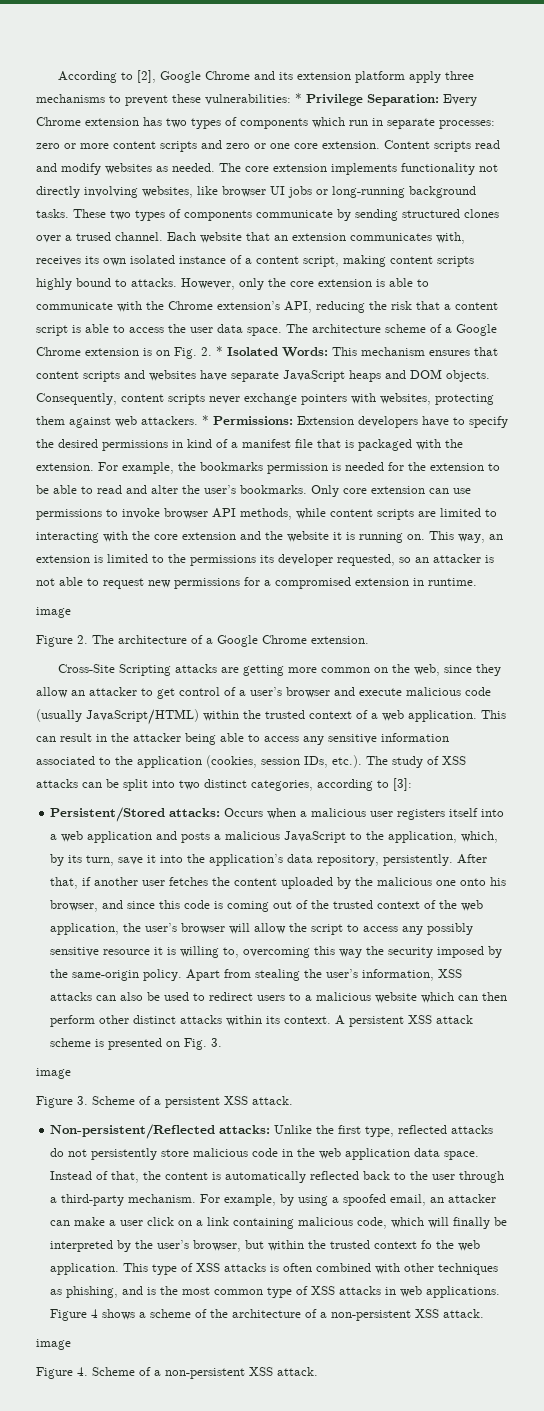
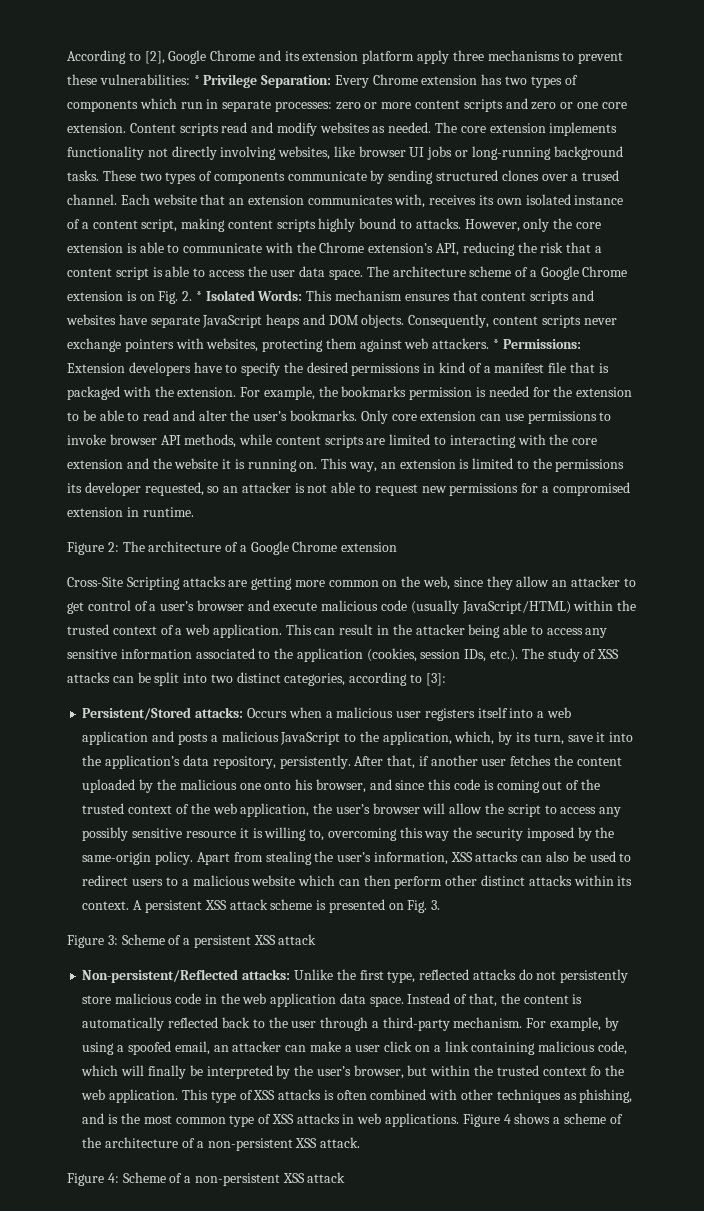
[36,607,71,618] [36,635,88,647] // image // Figure 2. -> [67,542,119,555] // Figure 2:
[311,636,369,644] extension. -> [341,542,398,552] extension
[36,1068,71,1079] [36,1096,88,1108] // image // Figure 3. -> [67,935,118,948] // Figure 3:
[252,1096,293,1105] attack. -> [278,934,317,945] attack
[36,1339,71,1350] [36,1367,88,1379] // image // Figure 4. -> [67,1173,119,1186] // Figure 4:
[277,1367,318,1376] attack. -> [307,1172,346,1183] attack

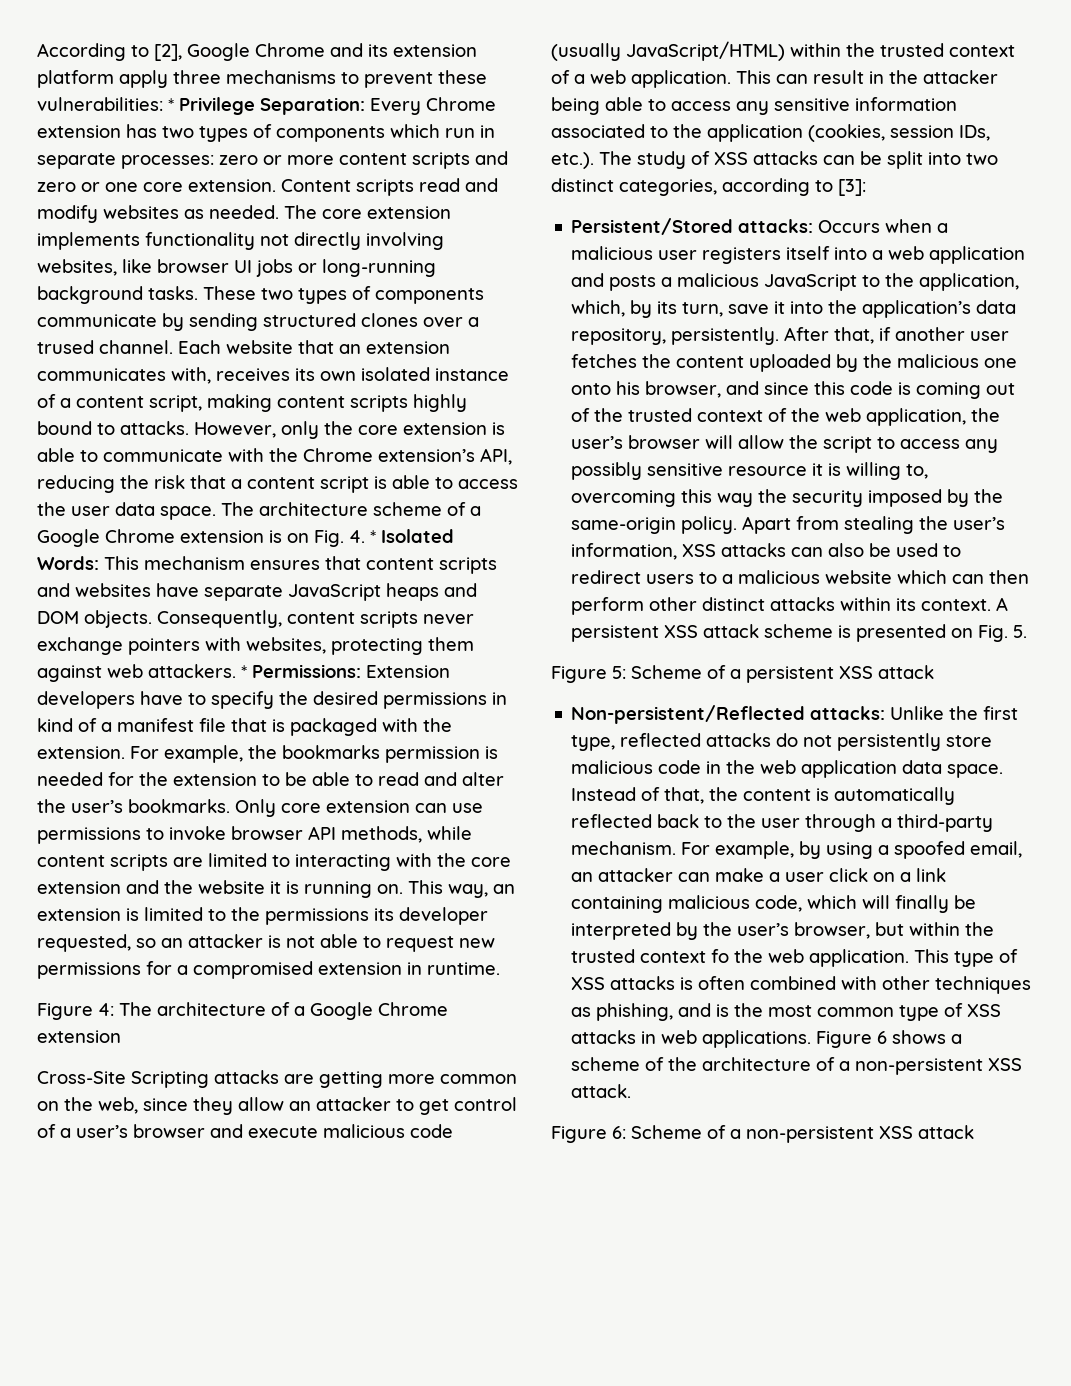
[182,291,193,301] 2. -> [349,530,365,543] 4.
[107,542,119,552] 2: -> [98,1003,114,1016] 4:
[431,900,441,910] [67,935,118,948] 3. // Figure 3: -> [1013,625,1028,638] [551,666,626,683] 5. // Figure 5:
[503,1114,511,1124] 4 -> [877,1031,888,1044] 6
[107,1173,119,1183] 4: -> [612,1126,626,1139] 6:

